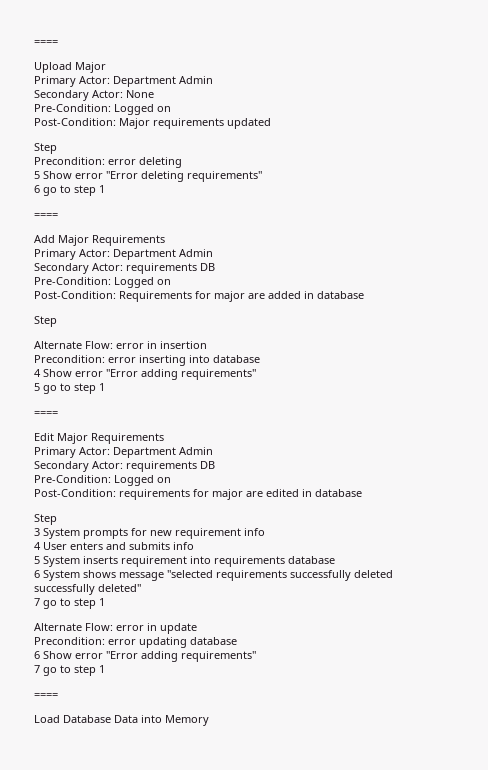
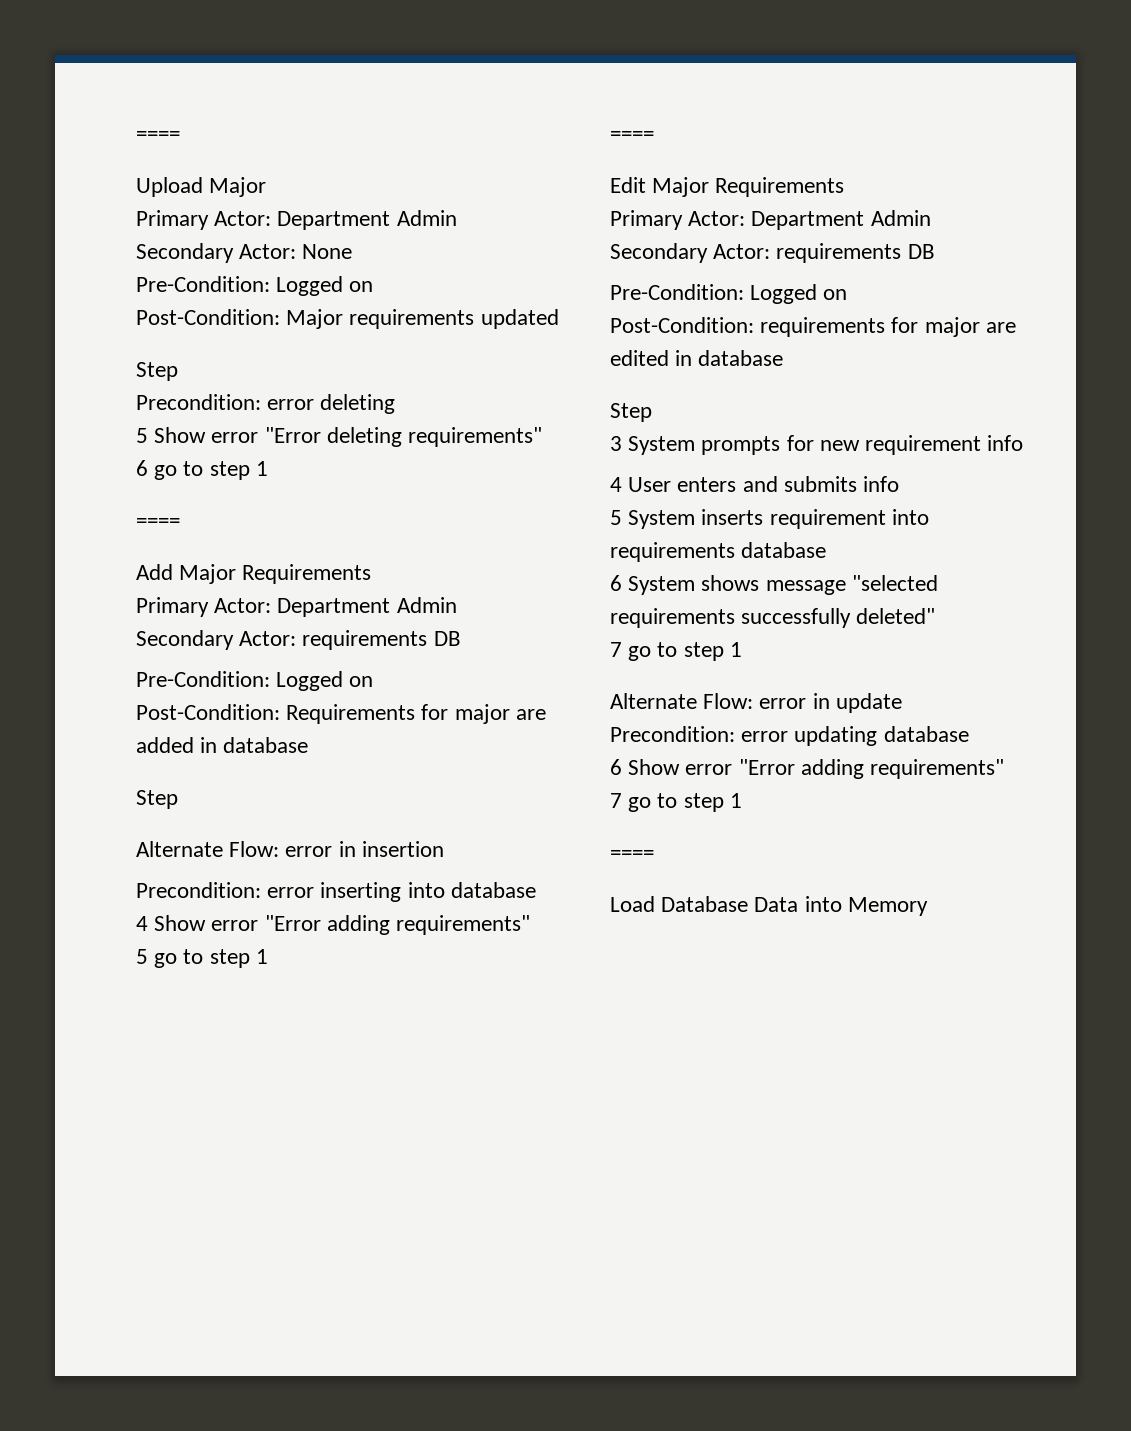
[354,570,393,578] [34,584,95,595] deleted successfully -> (852, 618) none

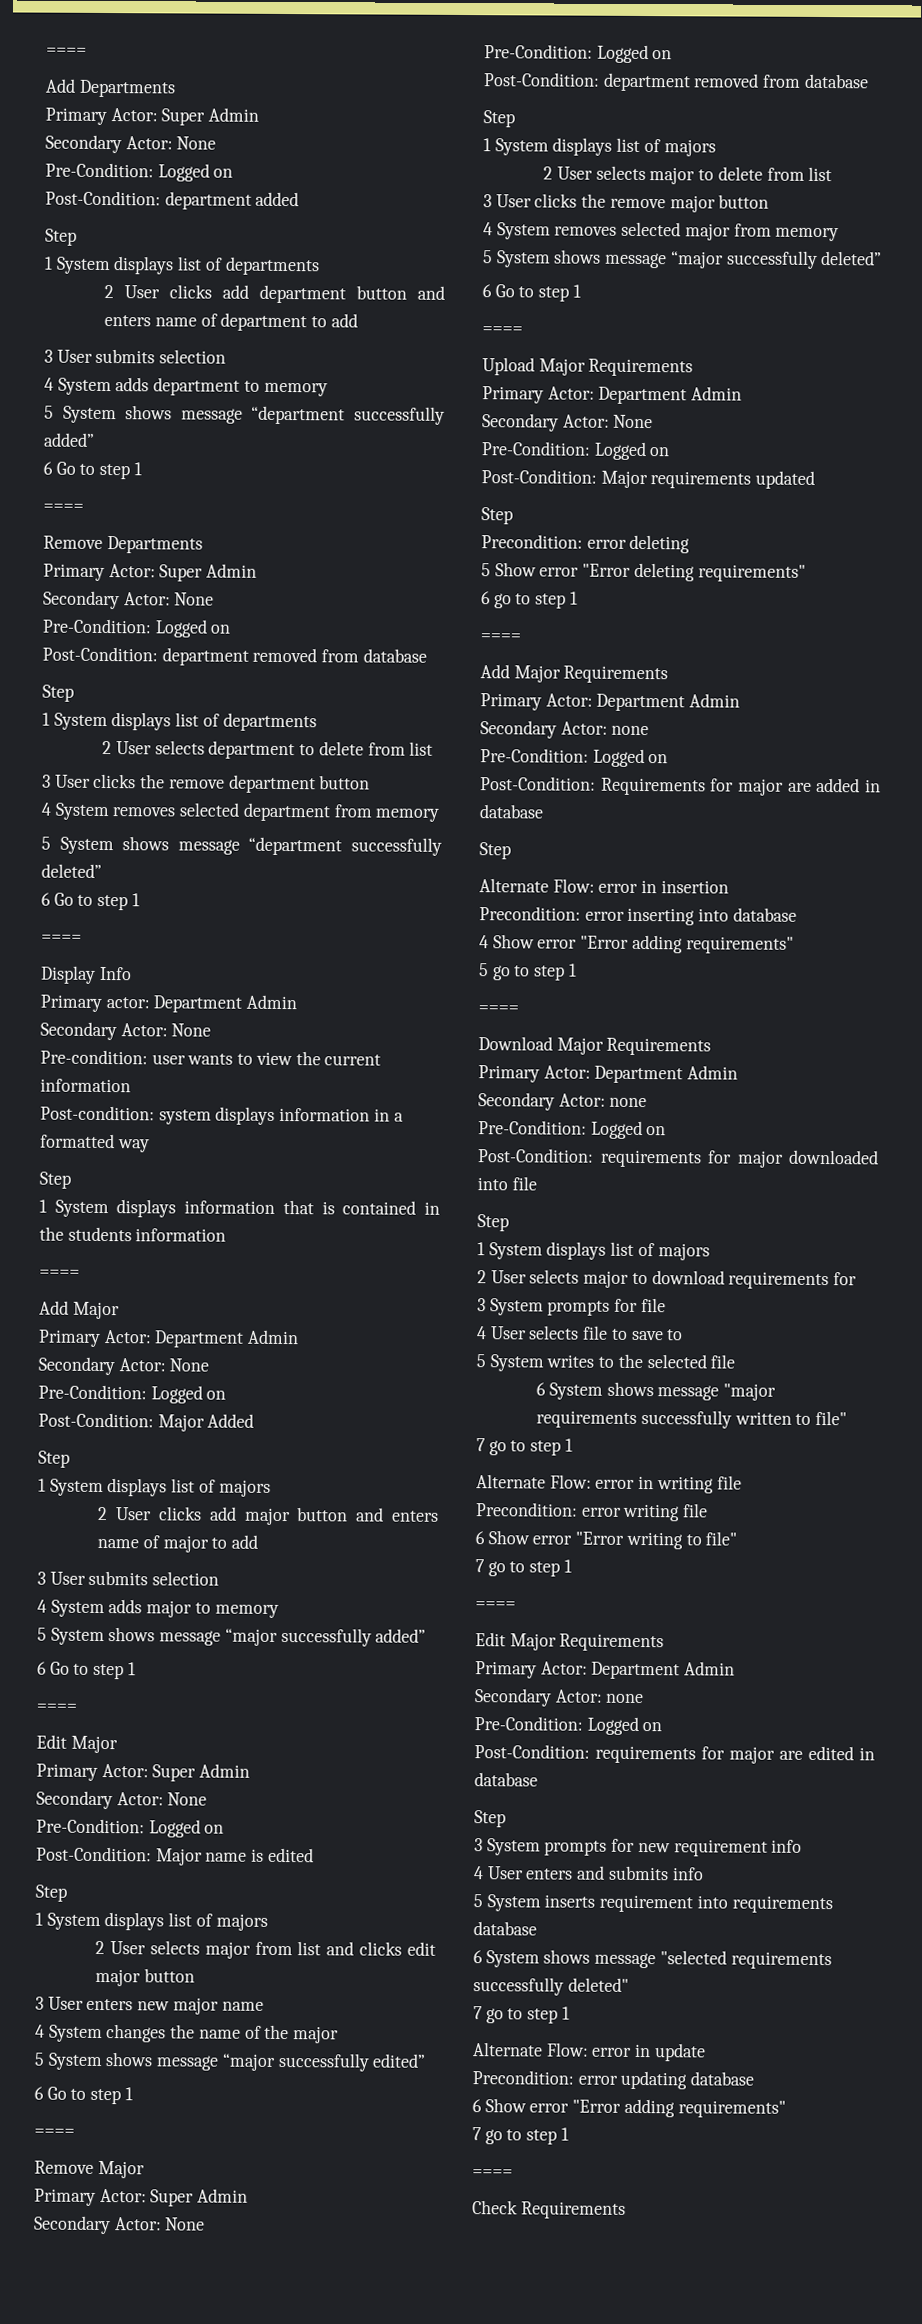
[136,131,180,141] ==== -> [46,47,87,56] [45,78,176,98] [45,107,260,126] [45,134,217,154] [45,162,234,182] [45,190,300,210] [45,228,77,246] [44,256,320,276] [104,284,445,304] [104,312,358,332] [44,348,227,364] [44,377,328,397] [44,405,445,425] [43,432,95,447] [43,461,142,480] [43,503,84,512] [43,535,203,554] [43,563,258,582] [43,590,215,610] [42,618,231,638] [42,646,427,666] [42,684,74,702] [42,712,317,732] [102,740,434,760] [42,773,371,794] [41,802,440,822] [41,836,442,856] [41,863,102,878] [41,892,140,911] [41,934,82,943] [40,965,132,984] [40,994,298,1013] [40,1021,212,1041] [40,1049,382,1066] [40,1078,131,1093] [40,1105,404,1125] [40,1133,150,1153] [39,1171,71,1189] [39,1199,441,1218] [39,1226,227,1242] [39,1269,80,1278] [39,1300,120,1320] [38,1329,300,1348] [38,1356,210,1376] [38,1384,227,1404] [38,1412,255,1432] [38,1450,70,1468] [38,1478,271,1497] [97,1506,439,1526] [97,1534,259,1553] [37,1570,220,1586] [37,1599,279,1618] [37,1627,427,1647] [37,1661,136,1680] [36,1703,77,1712] [36,1734,118,1754] [36,1763,251,1782] [36,1790,208,1810] [36,1818,225,1838] [36,1846,314,1866] [35,1884,67,1902] [35,1912,268,1931] [95,1940,436,1959] [95,1968,195,1987] [35,1996,264,2015] [35,2024,340,2044] [34,2052,427,2072] [34,2086,133,2105] [34,2128,75,2137] [34,2160,145,2179] [34,2188,249,2207] [34,2215,206,2235] [484,44,673,64] [484,72,869,92] [483,110,515,128] [483,137,716,157] [543,165,833,185] [483,193,770,213] [483,221,840,242] [483,249,883,269] [482,284,581,302] [482,326,523,335] ==== // Add Departments // Primary Actor: Super Admin // Secondary Actor: None // Pre-Condition: Logged on // Post-Condition: department added // Step // 1 System displays list of departments // 2 User clicks add department button and enters name of department to add // 3 User submits selection // 4 System adds department to memory // 5 System shows message “department successfully added” // 6 Go to step 1 // ==== // Remove Departments // Primary Actor: Super Admin // Secondary Actor: None // Pre-Condition: Logged on // Post-Condition: department removed from database // Step // 1 System displays list of departments // 2 User selects department to delete from list // 3 User clicks the remove department button // 4 System removes selected department from memory // 5 System shows message “department successfully deleted” // 6 Go to step 1 // ==== // Display Info // Primary actor: Department Admin // Secondary Actor: None // Pre-condition: user wants to view the current information // Post-condition: system displays information in a formatted way // Step // 1 System displays information that is contained in the students information // ==== // Add Major // Primary Actor: Department Admin // Secondary Actor: None // Pre-Condition: Logged on // Post-Condition: Major Added // Step // 1 System displays list of majors // 2 User clicks add major button and enters name of major to add // 3 User submits selection // 4 System adds major to memory // 5 System shows message “major successfully added” // 6 Go to step 1 // ==== // Edit Major // Primary Actor: Super Admin // Secondary Actor: None // Pre-Condition: Logged on // Post-Condition: Major name is edited // Step // 1 System displays list of majors // 2 User selects major from list and clicks edit major button // 3 User enters new major name // 4 System changes the name of the major // 5 System shows message “major successfully edited” // 6 Go to step 1 // ==== // Remove Major // Primary Actor: Super Admin // Secondary Actor: None // Pre-Condition: Logged on // Post-Condition: department removed from database // Step // 1 System displays list of majors // 2 User selects major to delete from list // 3 User clicks the remove major button // 4 System removes selected major from memory // 5 System shows message “major successfully deleted” // 6 Go to step 1 // ====
(267, 187) none -> [588,358,694,377] Requirements
[239,630,461,650] Actor: requirements DB -> [560,721,650,736] Actor: none
(654, 136) none -> [478,1036,712,1056] [478,1065,739,1084] [478,1092,648,1111] [478,1120,667,1140] [477,1148,879,1168] [477,1176,537,1191] [477,1214,509,1232] [477,1241,710,1261] [477,1269,858,1290] [477,1298,666,1316] [477,1325,684,1341] [476,1353,736,1372] [536,1381,777,1401] [536,1410,848,1429] [476,1438,573,1456] [476,1474,742,1494] [476,1502,709,1522] [475,1530,738,1550] [475,1559,572,1577] [475,1601,516,1610] // Download Major Requirements // Primary Actor: Department Admin // Secondary Actor: none // Pre-Condition: Logged on // Post-Condition: requirements for major downloaded into file // Step // 1 System displays list of majors // 2 User selects major to download requirements for // 3 System prompts for file // 4 User selects file to save to // 5 System writes to the selected file // 6 System shows message "major requirements successfully written to file" // 7 go to step 1 // Alternate Flow: error in writing file // Precondition: error writing file // 6 Show error "Error writing to file" // 7 go to step 1 // ====
[713,243,935,263] Actor: requirements DB -> [554,1689,645,1704] Actor: none
[610,896,928,916] Load Database Data into Memory -> [472,2200,626,2219] Check Requirements

